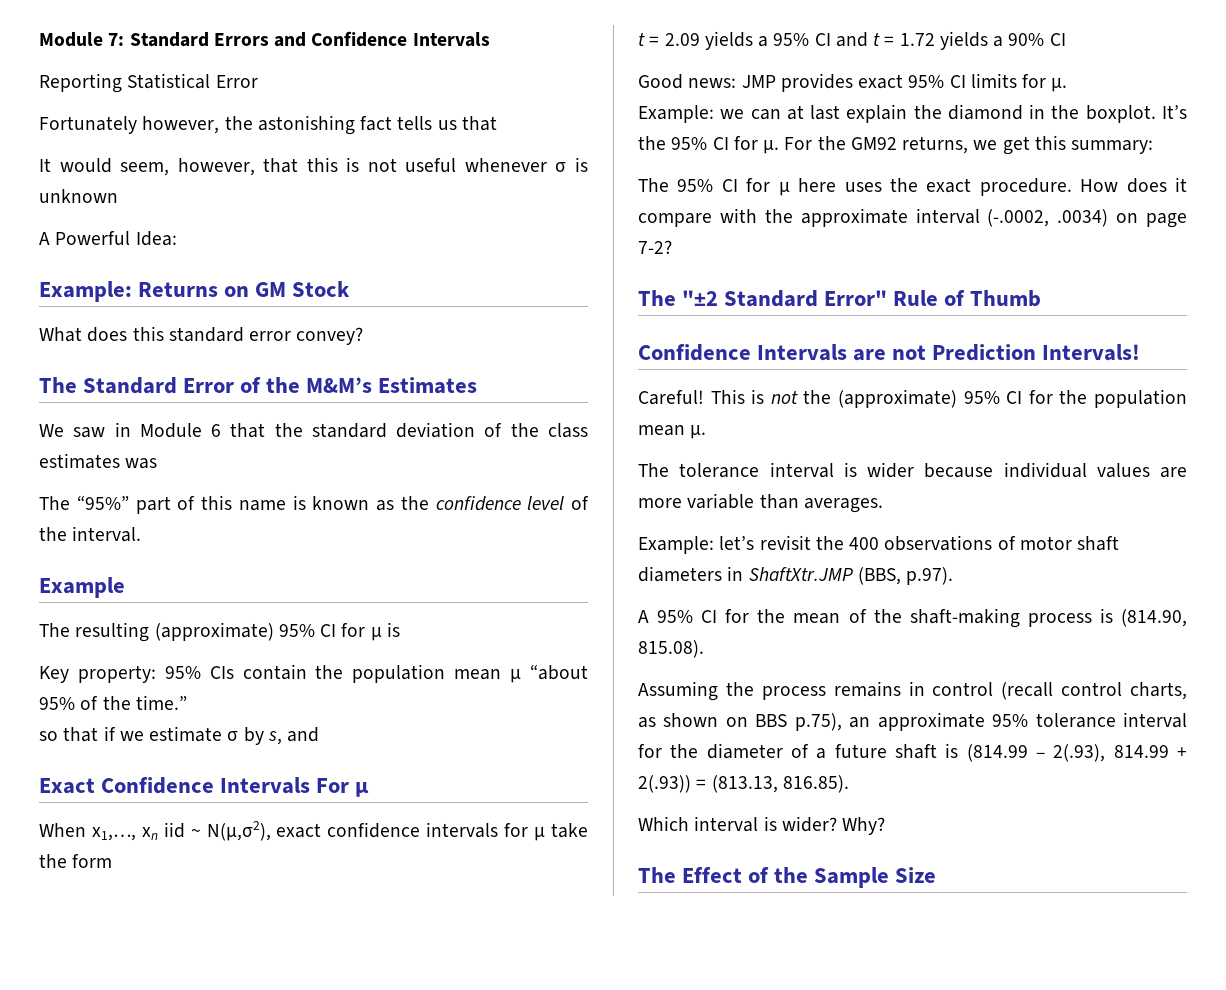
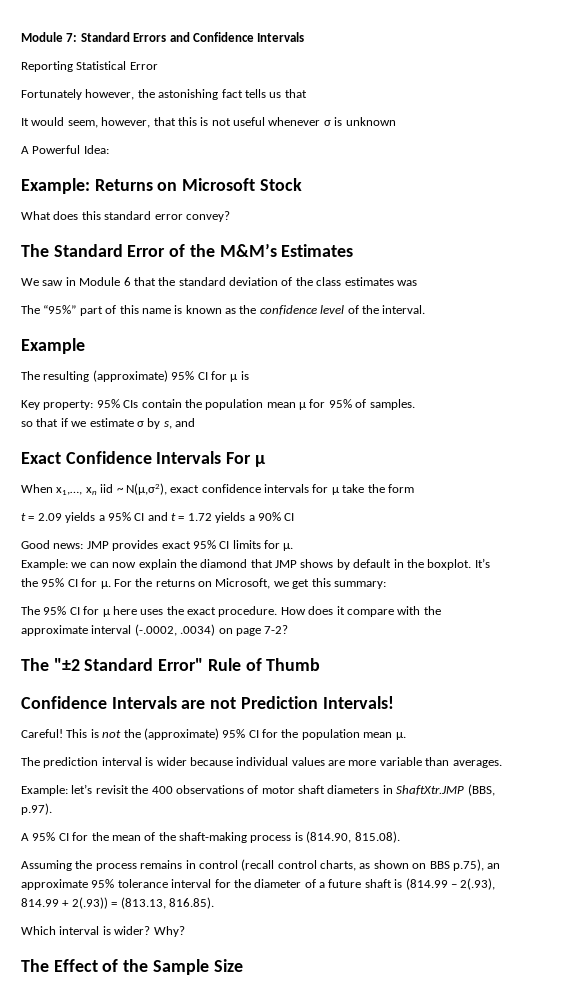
[255,282,287,297] GM -> [182,178,256,191] Microsoft
[530,664,589,680] “about -> [309,399,326,408] for
[102,695,187,710] the time.” -> [369,399,415,410] samples.
[786,105,841,120] at last -> [112,562,137,568] now
(1023, 112) none -> [250,559,392,570] that JMP shows by default
[850,136,969,154] GM92 returns, -> [155,578,271,589] returns on Microsoft,
[679,463,760,478] tolerance -> [43,757,99,768] prediction

